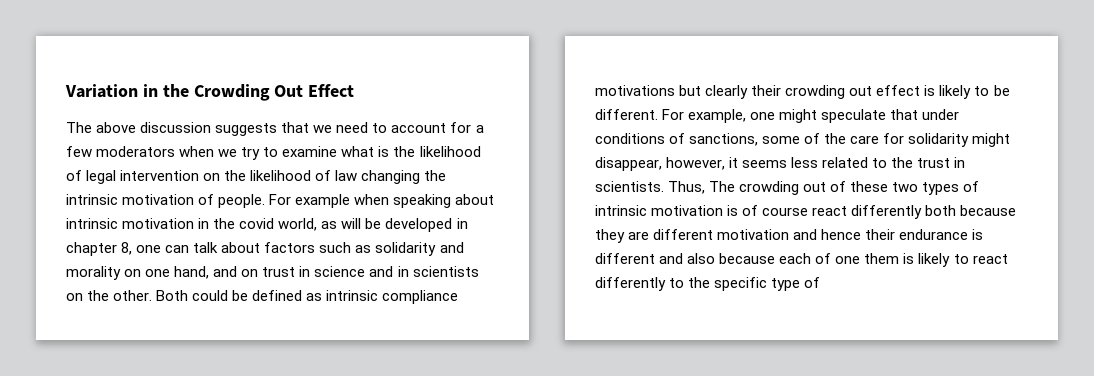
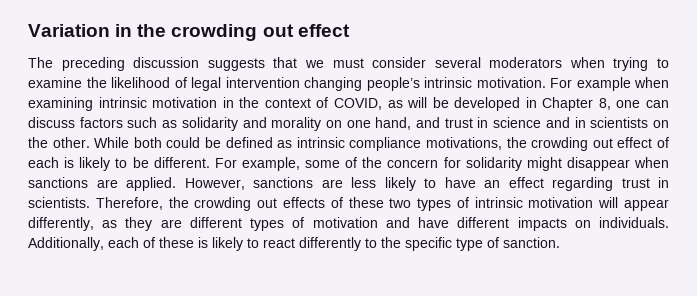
[193,84,355,101] [66,122,137,133] Crowding Out Effect // The above -> [171,24,350,41] [28,57,125,71] crowding out effect // The preceding
[336,122,484,133] [66,146,390,160] need to account for a few moderators when we try to examine what is -> [332,57,670,71] [28,77,82,88] must consider several moderators when trying to examine
[203,170,447,184] [66,194,266,208] on the likelihood of law changing the intrinsic motivation of people. -> [304,77,546,91] changing people’s intrinsic motivation.
[393,194,495,208] speaking about -> [28,97,93,111] examining
[239,218,318,231] covid world, -> [264,97,382,110] context of COVID,
[66,242,117,256] chapter -> [542,97,594,111] Chapter
[193,242,261,253] talk about -> [28,117,75,128] discuss
[241,269,259,277] on -> (441, 122) none
[156,290,189,301] Both -> [94,137,162,148] While both
[595,85,921,99] motivations but clearly their crowding out effect -> [426,137,670,151] [28,157,59,168] motivations, the crowding out effect of each
[750,109,960,123] [595,133,759,146] one might speculate that under conditions of sanctions, -> (300, 164) none
[850,135,880,144] care -> [387,159,439,168] concern
[595,157,914,171] disappear, however, it seems less related to the -> [566,157,669,171] [28,177,613,191] disappear when sanctions are applied. However, sanctions are less likely to have an effect regarding
[668,181,827,195] Thus, The crowding out -> [95,197,325,211] Therefore, the crowding out effects
[727,205,1017,219] [595,229,984,243] [595,253,900,264] is of course react differently both because they are different motivation and hence their endurance is different and also because each of one them -> [598,197,669,211] [28,217,669,231] [28,237,194,251] will appear differently, as they are different types of motivation and have different impacts on individuals. Additionally, each of these
(821, 282) none -> [503,237,560,248] sanction.

